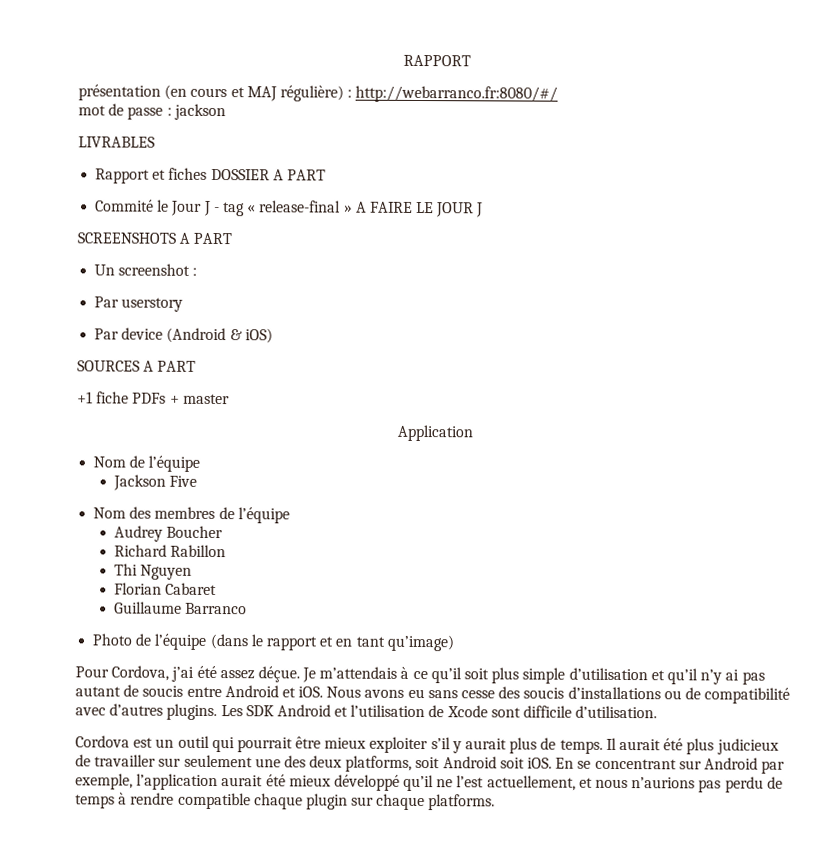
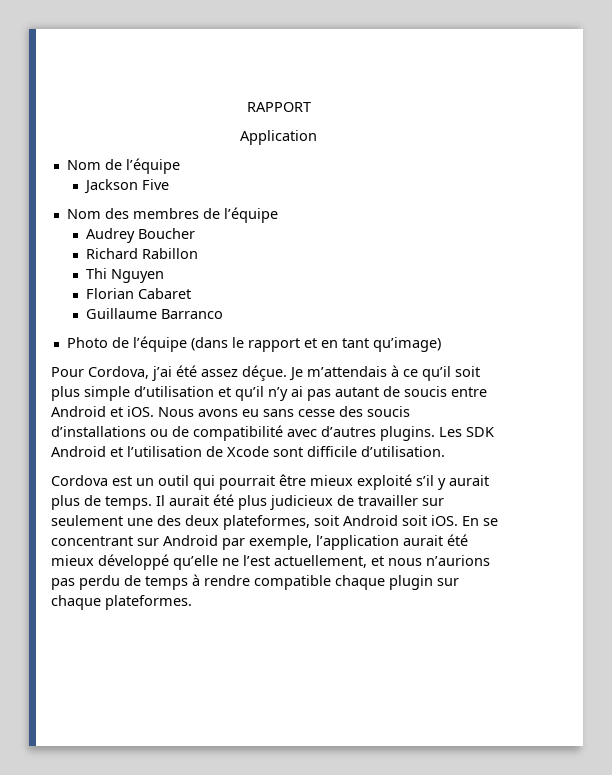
[78,84,559,103] [78,103,226,121] [78,136,155,148] [95,167,326,184] [95,199,484,218] [77,232,233,245] [94,263,198,276] [94,296,184,312] [94,327,273,344] [77,360,197,372] [77,391,230,405] // présentation (en cours et MAJ régulière) : http://webarranco.fr:8080/#/ // mot de passe : jackson // LIVRABLES // Rapport et fiches DOSSIER A PART // Commité le Jour J - tag « release-final » A FAIRE LE JOUR J // SCREENSHOTS A PART // Un screenshot : // Par userstory // Par device (Android & iOS) // SOURCES A PART // +1 fiche PDFs + master -> (311, 107) none
[369,736,429,754] exploiter -> [357,474,412,490] exploité
[345,755,413,772] platforms, -> [223,515,310,530] plateformes,
[403,774,435,792] qu’il -> [173,555,218,570] qu’elle
[428,794,496,811] platforms. -> [105,595,192,610] plateformes.

